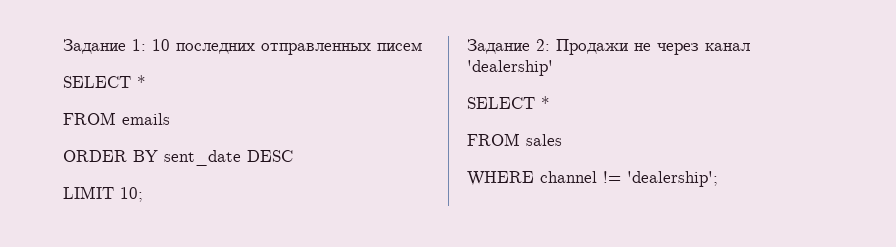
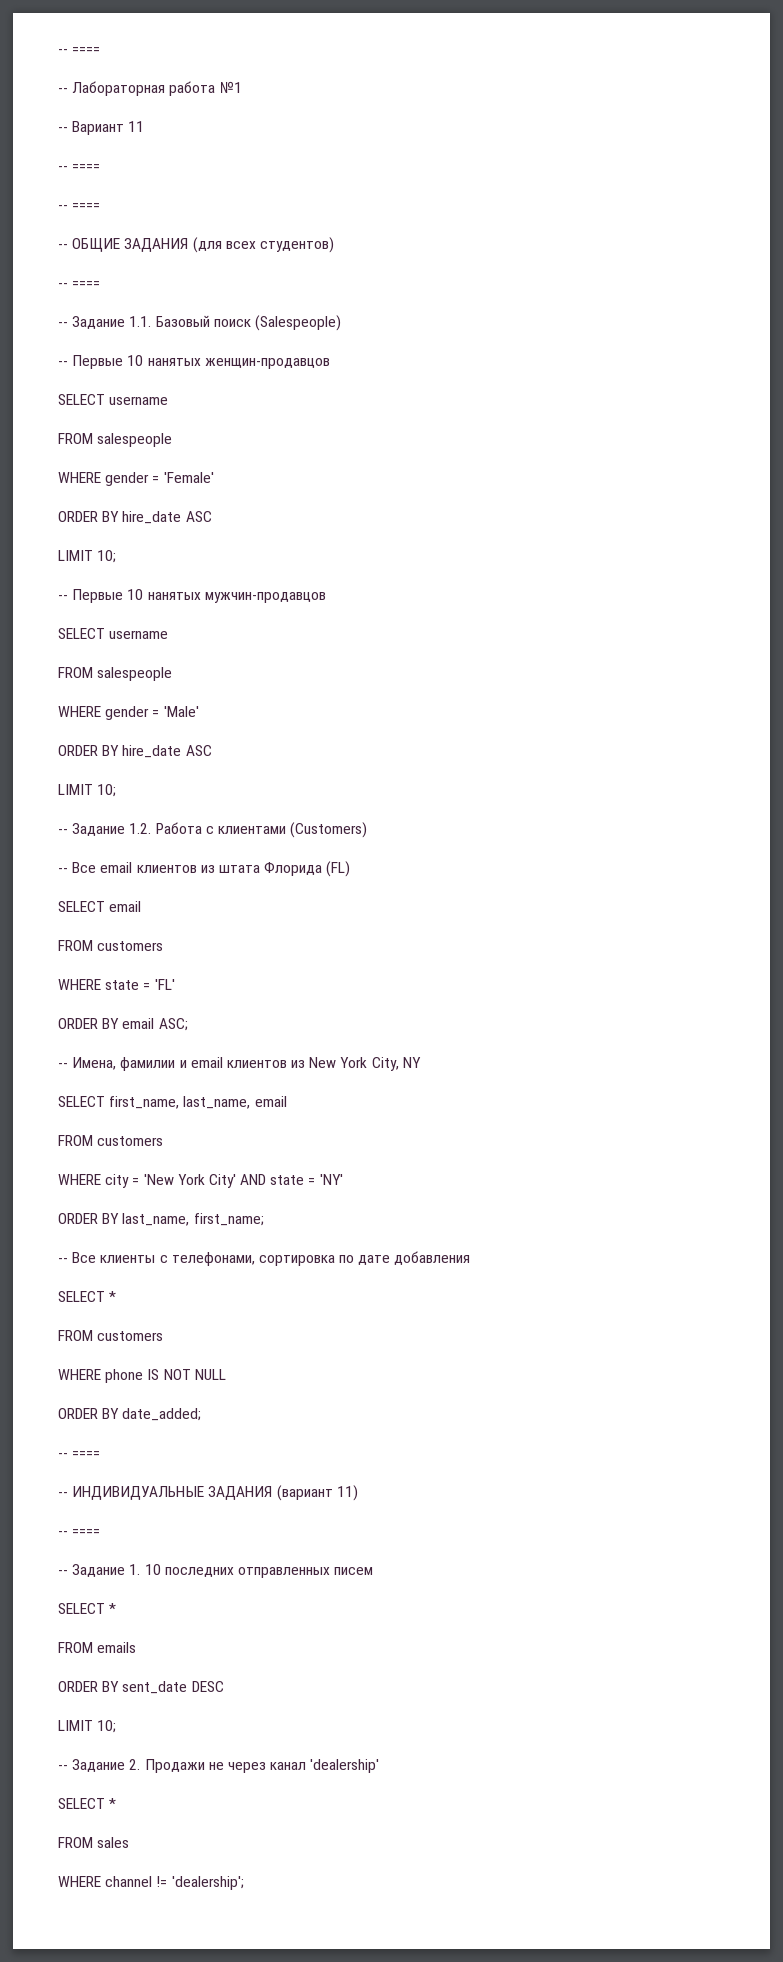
[63,39,146,54] Задание 1: -> [58,47,101,54] [58,81,242,96] [58,121,145,135] [58,164,101,171] [58,203,101,210] [58,237,334,253] [58,281,101,288] [58,315,341,331] [58,355,330,369] [58,394,169,405] [58,433,173,447] [58,472,214,486] [58,511,212,524] [58,550,117,563] [58,589,326,603] [58,628,169,639] [58,667,173,681] [58,706,199,720] [58,745,212,758] [58,784,117,797] [58,822,368,838] [58,861,351,877] [58,901,142,912] [58,940,164,951] [58,979,175,990] [58,1018,188,1031] [58,1057,421,1071] [58,1096,287,1109] [58,1135,164,1146] [58,1174,343,1188] [58,1213,264,1226] [58,1251,471,1266] [58,1291,117,1302] [58,1330,164,1341] [58,1369,226,1383] [58,1408,202,1421] [58,1451,101,1458] [58,1485,358,1501] [58,1529,101,1536] [58,1564,141,1577] -- ==== // -- Лабораторная работа №1 // -- Вариант 11 // -- ==== // -- ==== // -- ОБЩИЕ ЗАДАНИЯ (для всех студентов) // -- ==== // -- Задание 1.1. Базовый поиск (Salespeople) // -- Первые 10 нанятых женщин-продавцов // SELECT username // FROM salespeople // WHERE gender = 'Female' // ORDER BY hire_date ASC // LIMIT 10; // -- Первые 10 нанятых мужчин-продавцов // SELECT username // FROM salespeople // WHERE gender = 'Male' // ORDER BY hire_date ASC // LIMIT 10; // -- Задание 1.2. Работа с клиентами (Customers) // -- Все email клиентов из штата Флорида (FL) // SELECT email // FROM customers // WHERE state = 'FL' // ORDER BY email ASC; // -- Имена, фамилии и email клиентов из New York City, NY // SELECT first_name, last_name, email // FROM customers // WHERE city = 'New York City' AND state = 'NY' // ORDER BY last_name, first_name; // -- Все клиенты с телефонами, сортировка по дате добавления // SELECT * // FROM customers // WHERE phone IS NOT NULL // ORDER BY date_added; // -- ==== // -- ИНДИВИДУАЛЬНЫЕ ЗАДАНИЯ (вариант 11) // -- ==== // -- Задание 1.
[467,39,550,54] Задание 2: -> [58,1759,141,1772] -- Задание 2.

